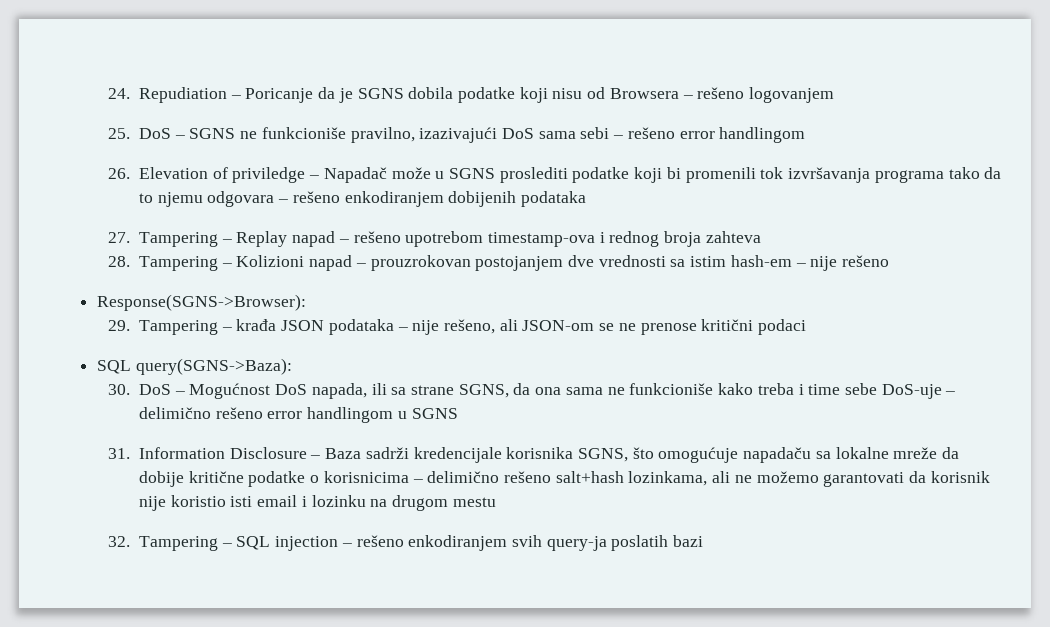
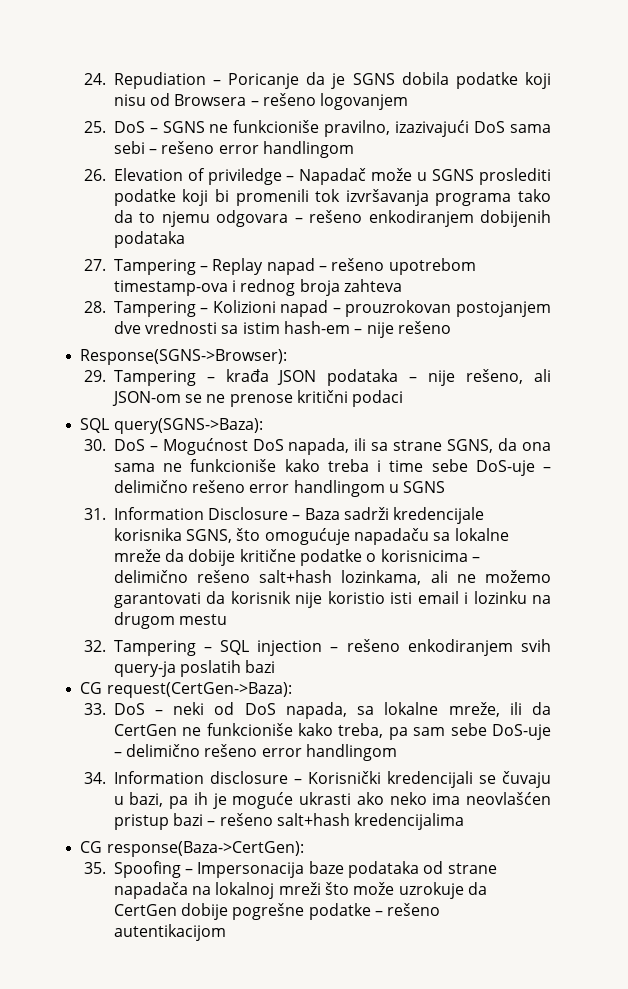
(704, 541) none -> [80,682,292,698] [83,702,551,719] [113,723,551,740] [113,744,398,761] [83,771,551,788] [113,792,551,809] [113,813,465,830] [80,841,304,857] [83,861,497,878] [113,882,487,899] [113,903,441,920] [113,924,226,941] // CG request(CertGen->Baza): // 33. DoS – neki od DoS napada, sa lokalne mreže, ili da CertGen ne funkcioniše kako treba, pa sam sebe DoS-uje – delimično rešeno error handlingom // 34. Information disclosure – Korisnički kredencijali se čuvaju u bazi, pa ih je moguće ukrasti ako neko ima neovlašćen pristup bazi – rešeno salt+hash kredencijalima // CG response(Baza->CertGen): // 35. Spoofing – Impersonacija baze podataka od strane napadača na lokalnoj mreži što može uzrokuje da CertGen dobije pogrešne podatke – rešeno autentikacijom

